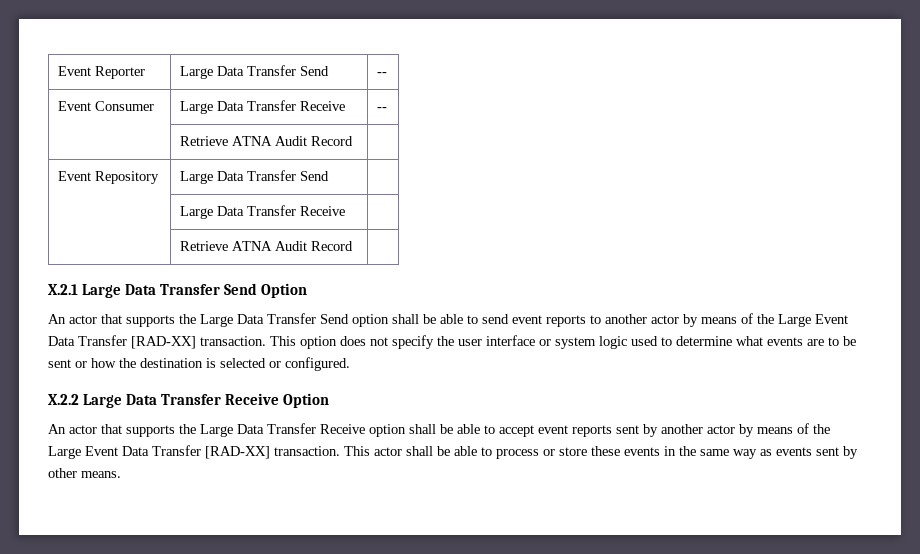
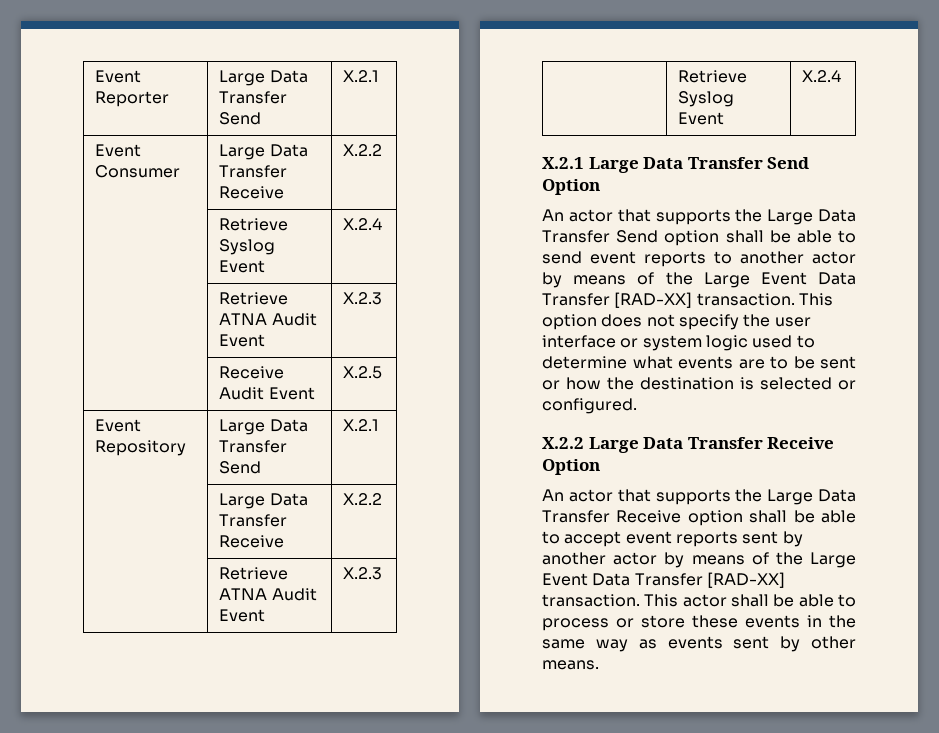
[377,72,388,76] -- -> [343,70,380,82] X.2.1
[377,107,388,111] [180,136,354,146] -- // | Retrieve ATNA Audit Record | -> [343,144,383,156] [219,218,289,231] [219,239,276,255] [219,260,266,273] [343,218,383,230] [219,292,289,305] [219,313,317,326] [219,334,266,347] [343,292,383,305] [219,366,285,379] [219,387,315,400] [343,366,383,379] X.2.2 // | Retrieve Syslog Event | X.2.4 // | Retrieve ATNA Audit Event | X.2.3 // | Receive Audit Event | X.2.5
[180,205,346,219] [180,241,354,251] // | Large Data Transfer Receive | // | Retrieve ATNA Audit Record | -> [343,419,380,431] [219,493,308,509] [219,514,288,527] [219,535,285,548] [343,493,383,505] [219,567,289,580] [219,588,317,601] [219,609,266,622] [343,567,383,580] [678,70,748,83] [678,91,735,107] [678,112,725,125] [802,70,842,82] X.2.1 // | Large Data Transfer Receive | X.2.2 // | Retrieve ATNA Audit Event | X.2.3 // | Retrieve Syslog Event | X.2.4

